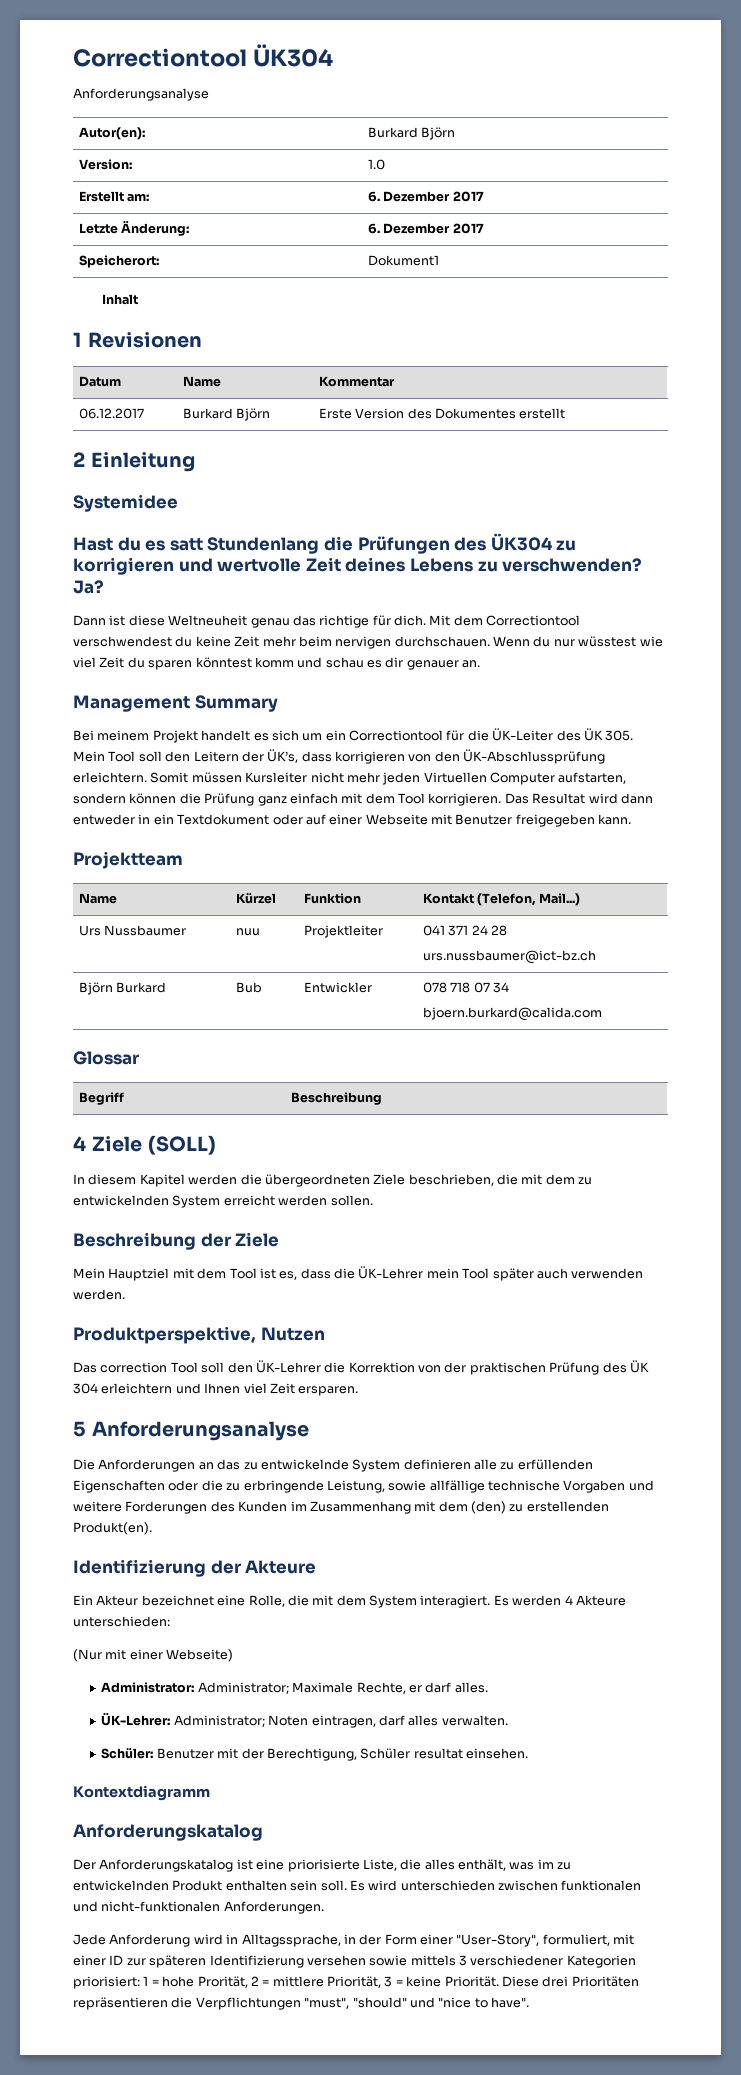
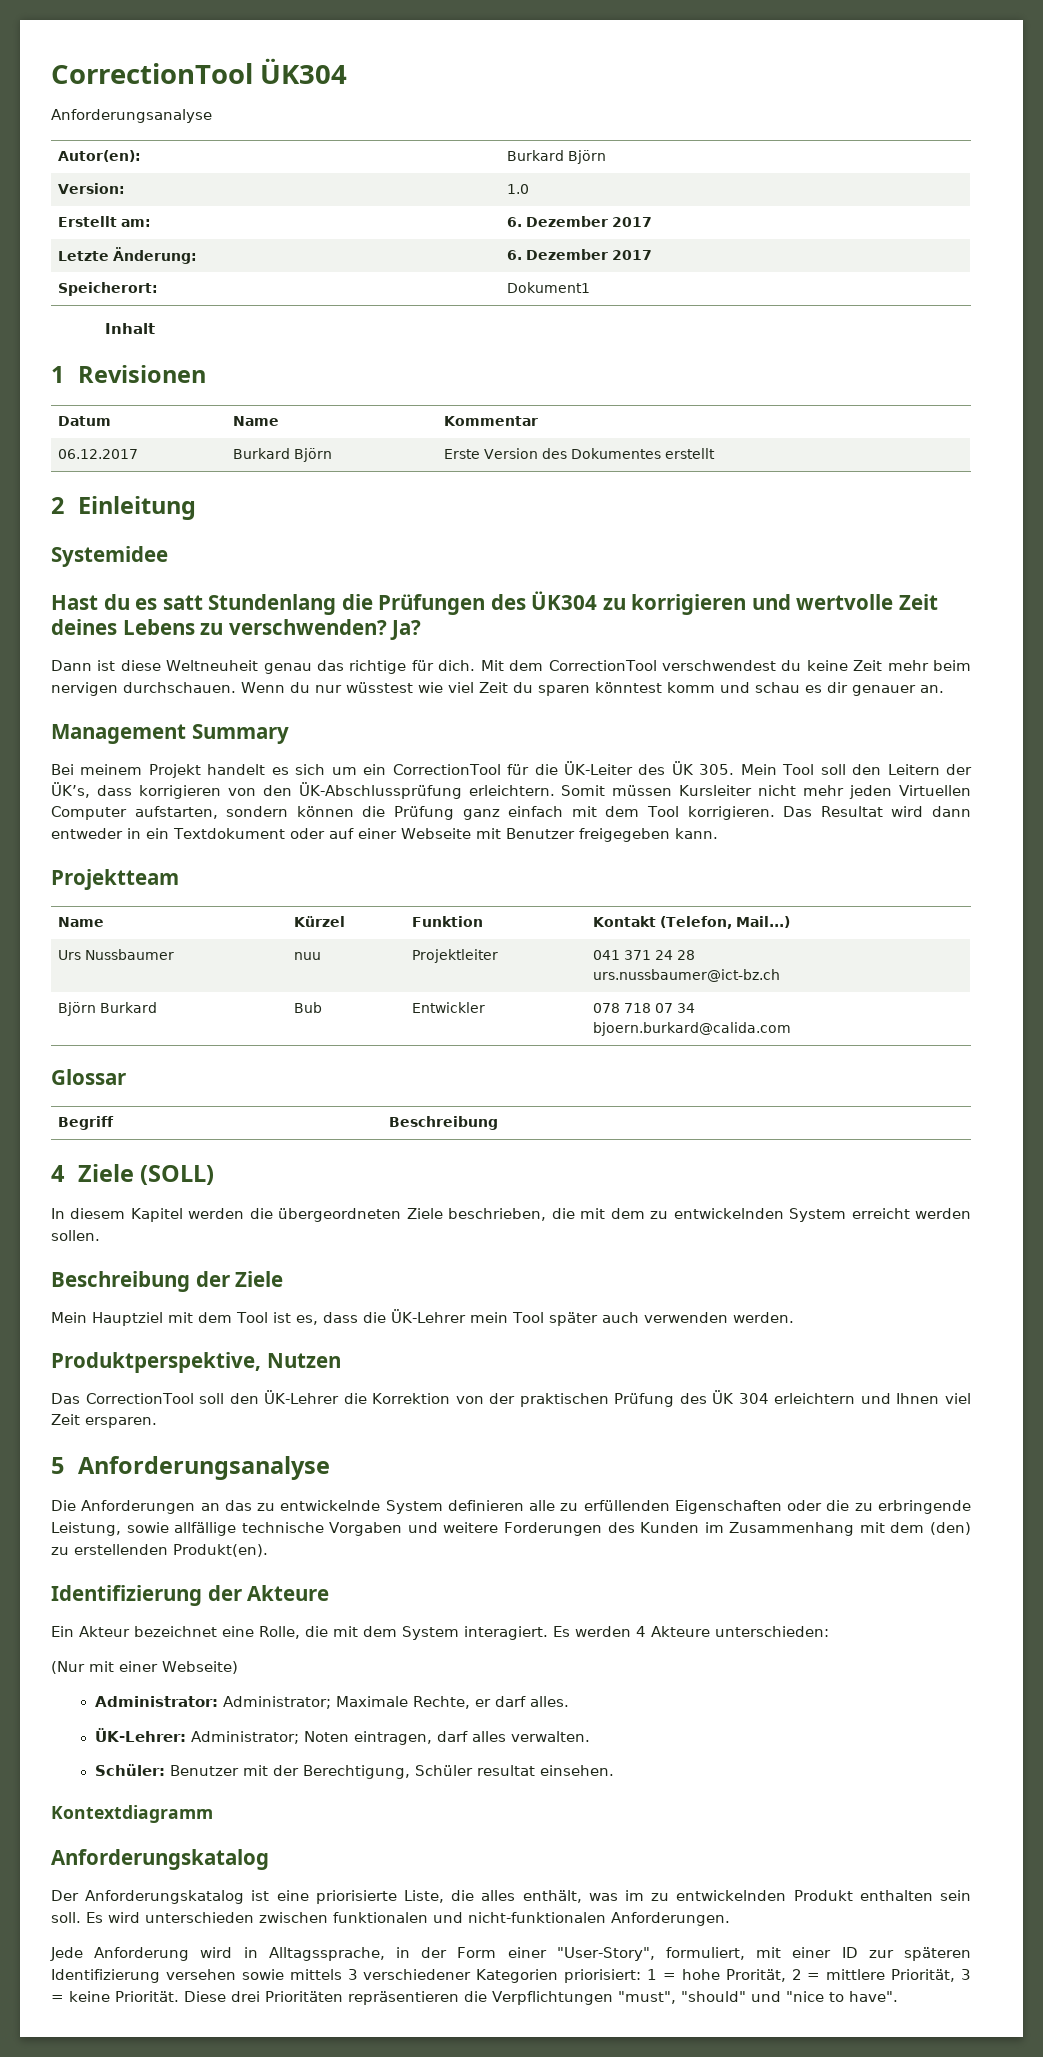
[73,48,247,67] Correctiontool -> [51,63,253,84] CorrectionTool
[486,615,581,626] Correctiontool -> [548,660,657,671] CorrectionTool
[349,730,443,741] Correctiontool -> [392,764,501,775] CorrectionTool
[100,1362,198,1373] correction Tool -> [85,1393,194,1404] CorrectionTool

